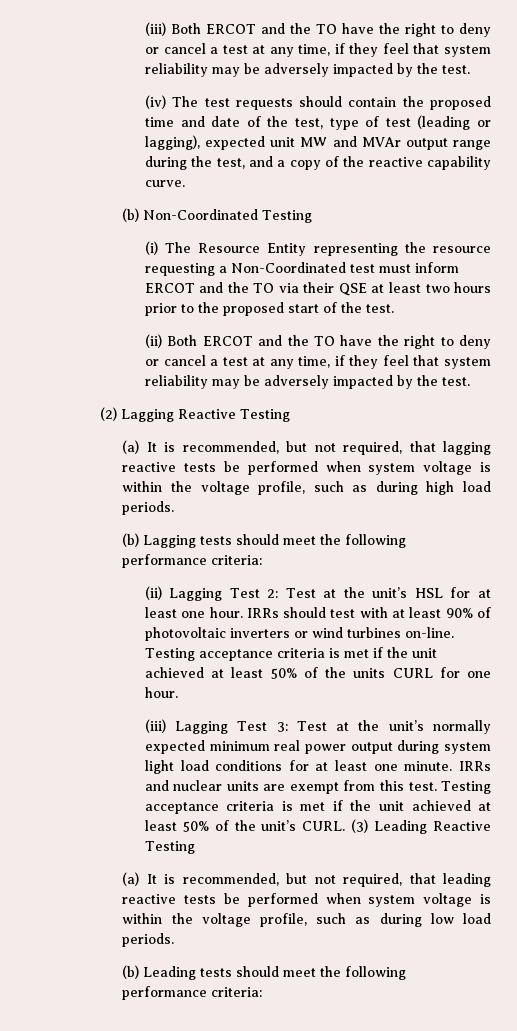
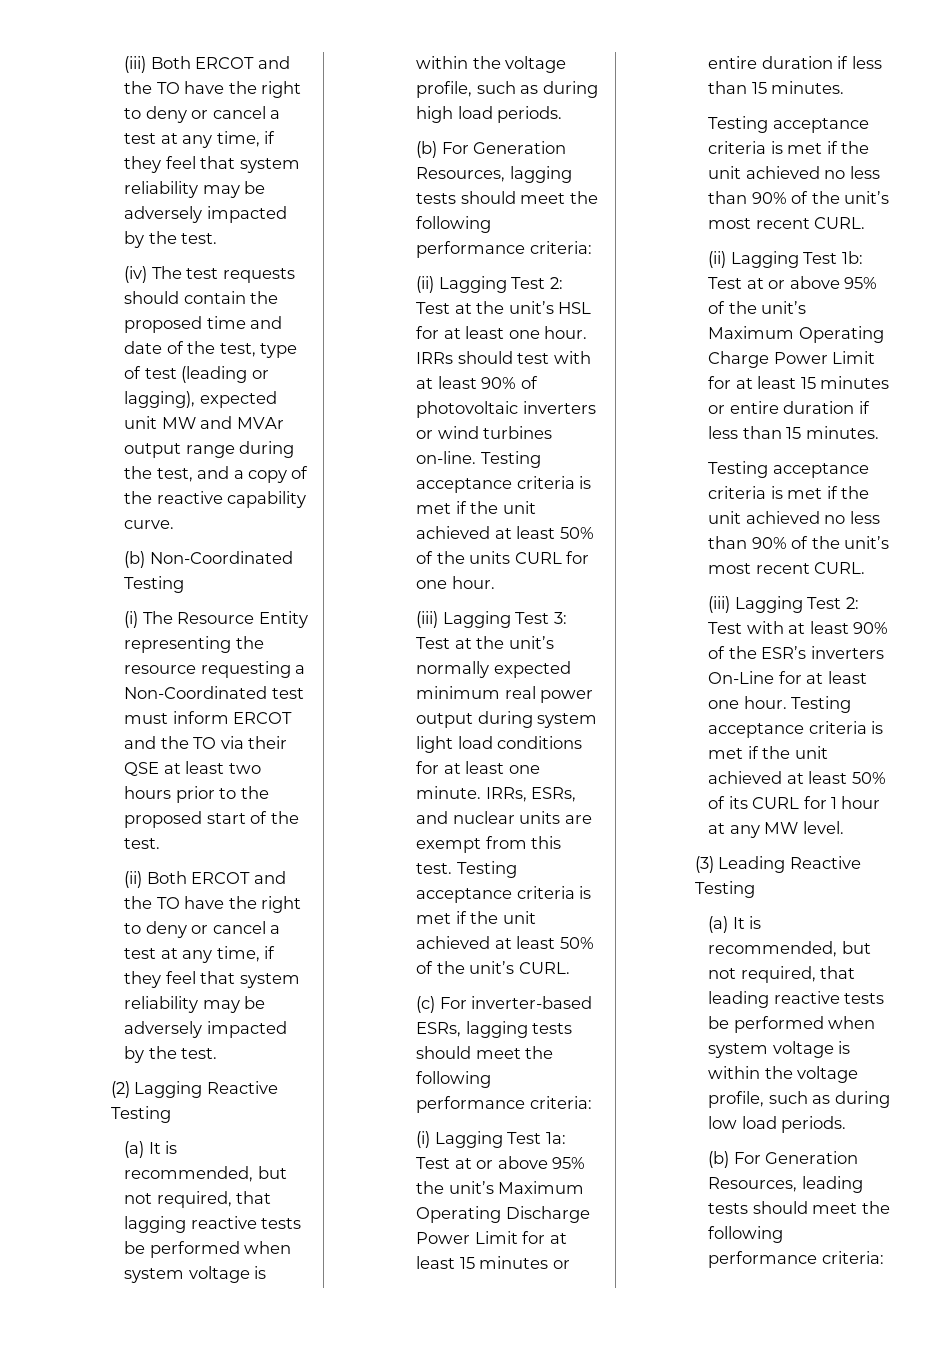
[143,535,197,548] Lagging -> [441,141,567,154] [416,166,572,183] For Generation Resources, lagging
[458,761,491,771] IRRs -> [485,787,577,802] IRRs, ESRs,
(346, 826) none -> [416,996,593,1013] [416,1021,573,1038] [416,1046,554,1059] [416,1071,492,1088] [416,1096,592,1113] [416,1131,566,1148] [416,1156,586,1169] [416,1181,585,1194] [416,1206,590,1223] [416,1231,567,1244] [416,1256,570,1269] [708,56,882,69] [708,81,845,94] [708,116,869,133] [708,141,870,154] [708,166,880,179] [708,191,890,204] [708,217,866,229] [708,251,863,268] [708,276,878,289] [708,301,807,314] [708,326,884,343] [708,351,876,368] [708,376,890,389] [708,401,870,414] [708,426,879,439] [708,461,869,478] [708,486,870,499] [708,511,880,524] [708,536,890,549] [708,562,866,574] [708,596,859,613] [708,621,889,634] [708,646,884,659] [708,671,867,684] [708,696,852,713] [708,721,884,738] [708,746,828,759] [708,771,886,784] [708,796,881,809] [708,821,844,838] // (c) For inverter-based ESRs, lagging tests should meet the following performance criteria: // (i) Lagging Test 1a: Test at or above 95% the unit’s Maximum Operating Discharge Power Limit for at least 15 minutes or entire duration if less than 15 minutes. // Testing acceptance criteria is met if the unit achieved no less than 90% of the unit’s most recent CURL. // (ii) Lagging Test 1b: Test at or above 95% of the unit’s Maximum Operating Charge Power Limit for at least 15 minutes or entire duration if less than 15 minutes. // Testing acceptance criteria is met if the unit achieved no less than 90% of the unit’s most recent CURL. // (iii) Lagging Test 2: Test with at least 90% of the ESR’s inverters On-Line for at least one hour. Testing acceptance criteria is met if the unit achieved at least 50% of its CURL for 1 hour at any MW level. //
[143,966,197,980] Leading -> [733,1151,859,1164] [708,1176,863,1193] For Generation Resources, leading

